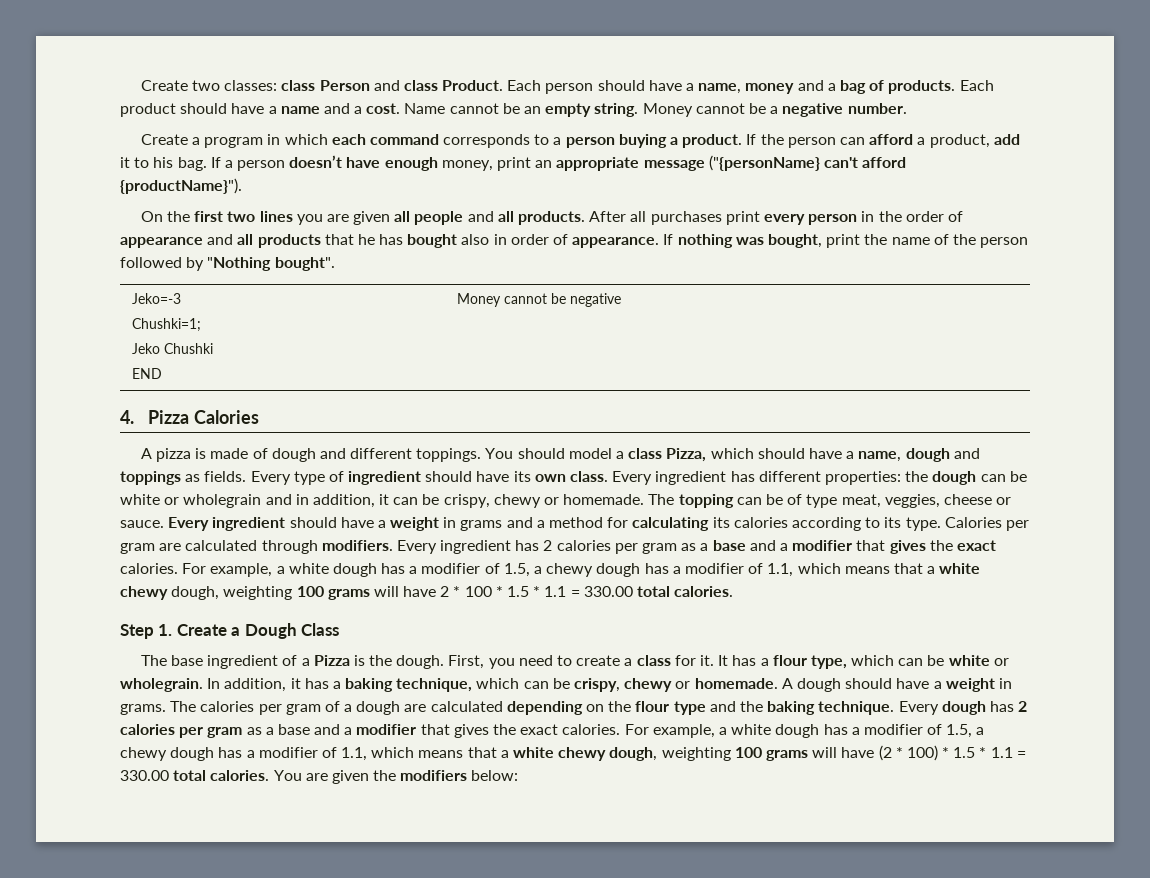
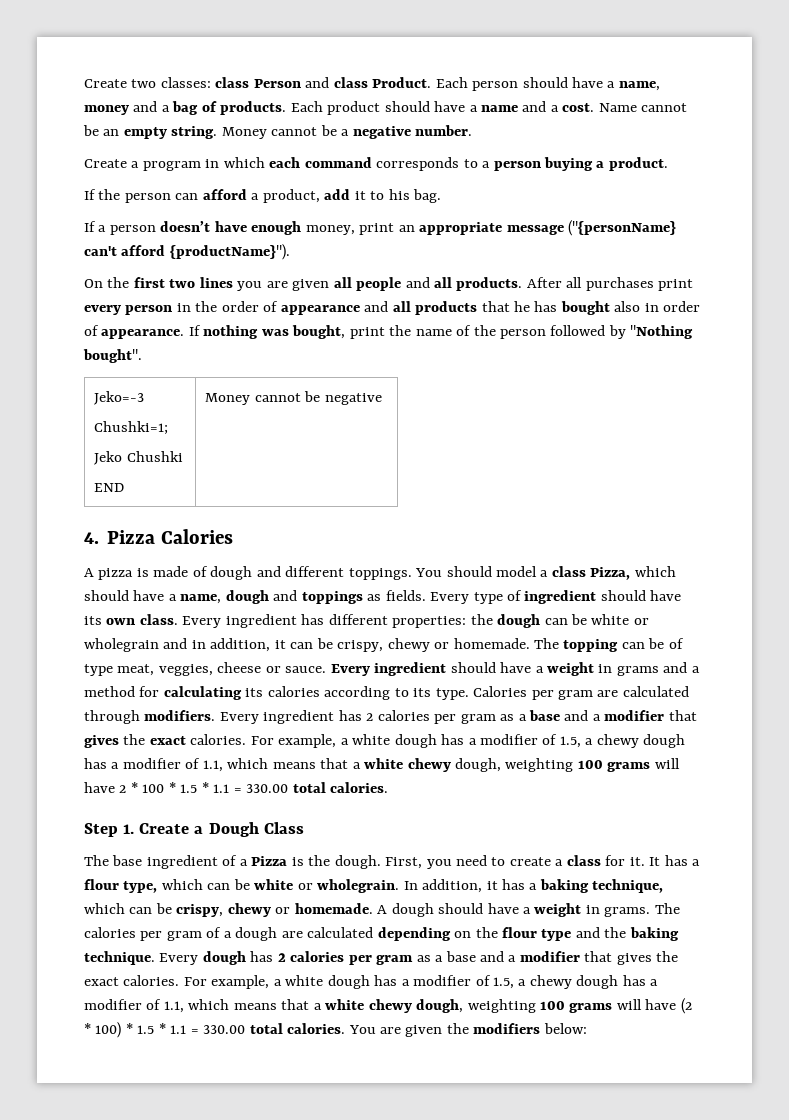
(743, 141) none -> (668, 164) //
(207, 164) none -> (442, 196) //

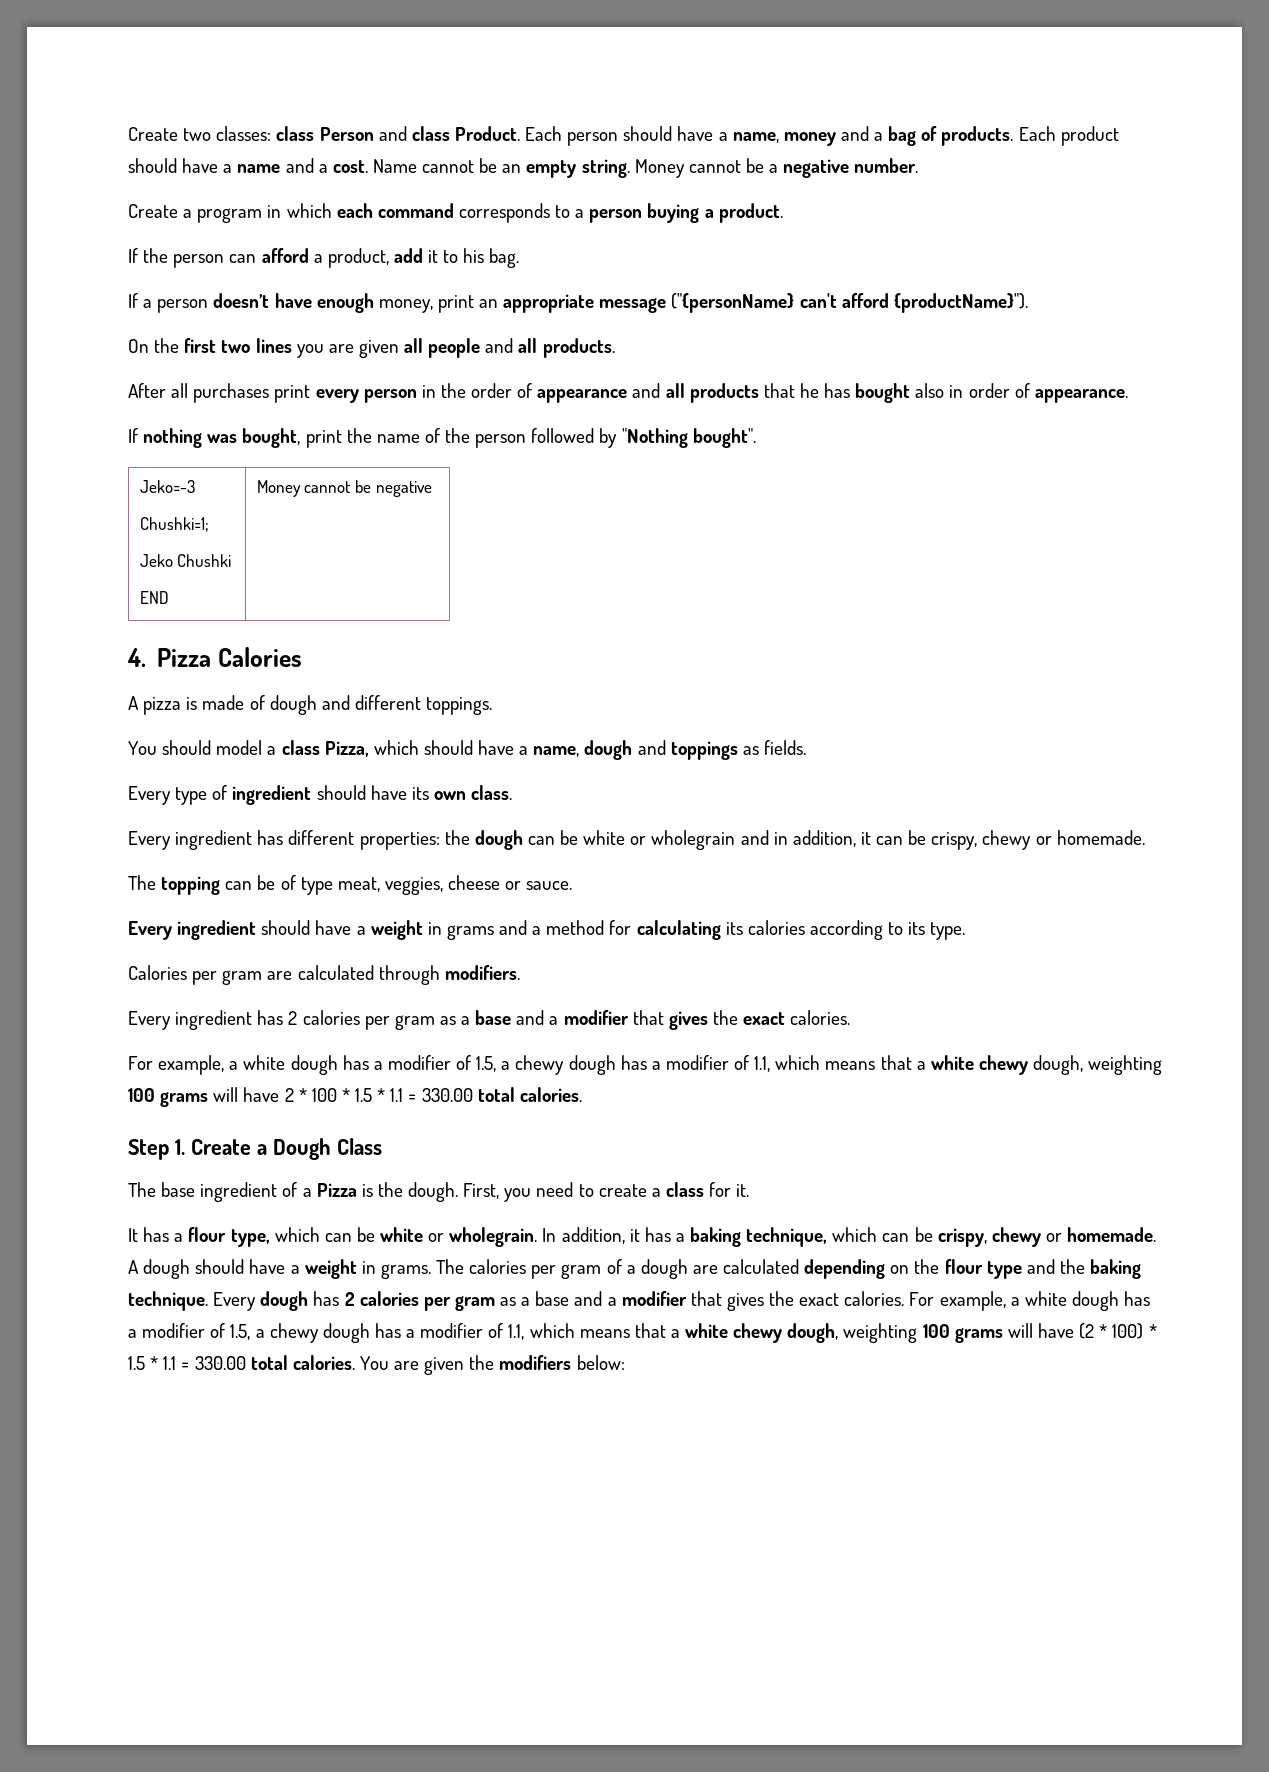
(523, 284) none -> (615, 348) //
(185, 334) none -> (1128, 396) //
(412, 574) none -> (493, 706) //
(426, 595) none -> (806, 747) //
(178, 619) none -> (513, 792) //
(530, 643) none -> (1145, 837) //
(327, 669) none -> (573, 885) //
(469, 694) none -> (966, 931) //
(216, 715) none -> (520, 972) //
(247, 739) none -> (851, 1017) //
(645, 861) none -> (750, 1190) //

